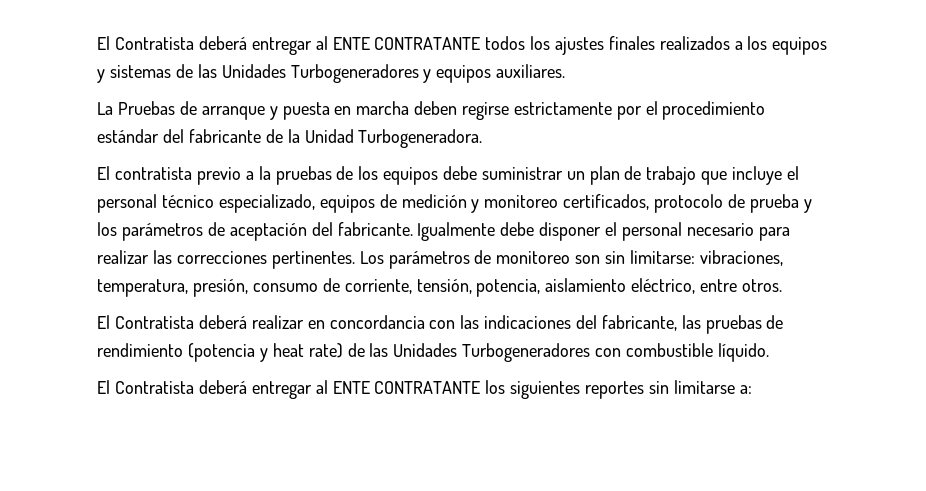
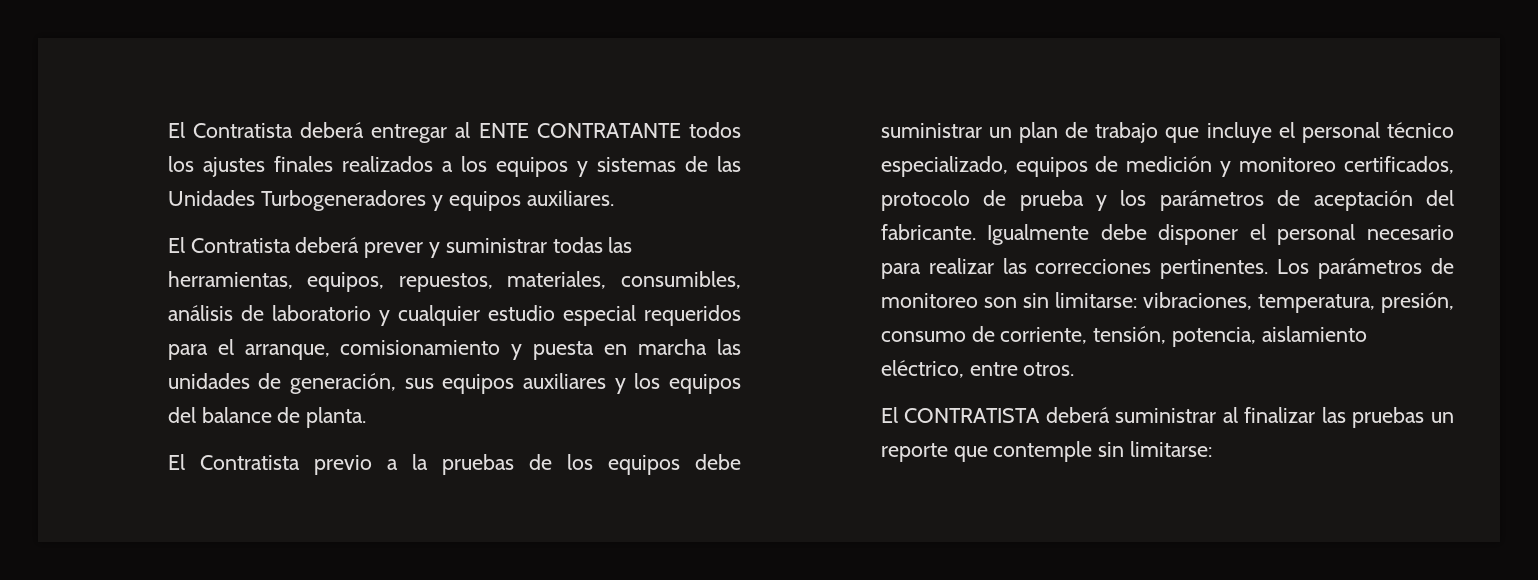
[97,101,766,120] [97,129,483,148] [97,166,193,180] La Pruebas de arranque y puesta en marcha deben regirse estrictamente por el procedimiento estándar del fabricante de la Unidad Turbogeneradora. // El contratista -> [167,237,633,258] [167,271,741,292] [167,305,741,326] [167,339,741,360] [167,373,741,394] [167,407,367,428] [167,454,300,470] El Contratista deberá prever y suministrar todas las herramientas, equipos, repuestos, materiales, consumibles, análisis de laboratorio y cualquier estudio especial requeridos para el arranque, comisionamiento y puesta en marcha las unidades de generación, sus equipos auxiliares y los equipos del balance de planta. // El Contratista
[115,315,784,334] [97,343,769,362] [97,380,752,399] Contratista deberá realizar en concordancia con las indicaciones del fabricante, las pruebas de rendimiento (potencia y heat rate) de las Unidades Turbogeneradores con combustible líquido. // El Contratista deberá entregar al ENTE CONTRATANTE los siguientes reportes sin limitarse a: -> [904,407,1454,428] [880,441,1212,462] CONTRATISTA deberá suministrar al finalizar las pruebas un reporte que contemple sin limitarse:

